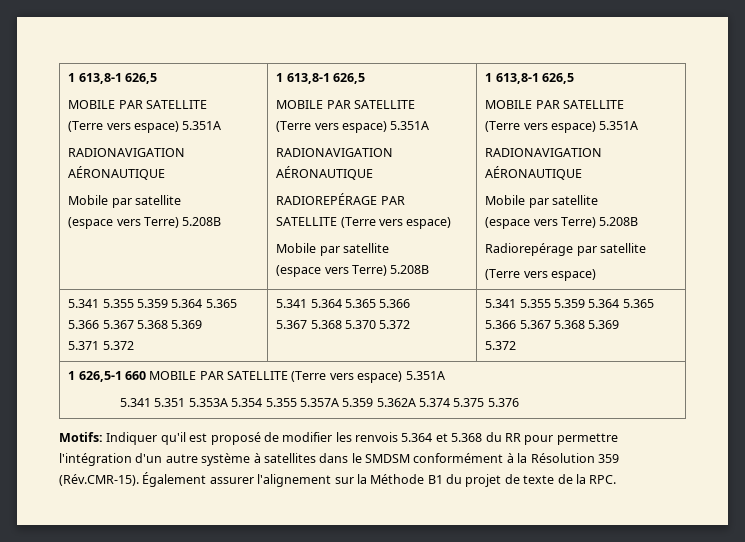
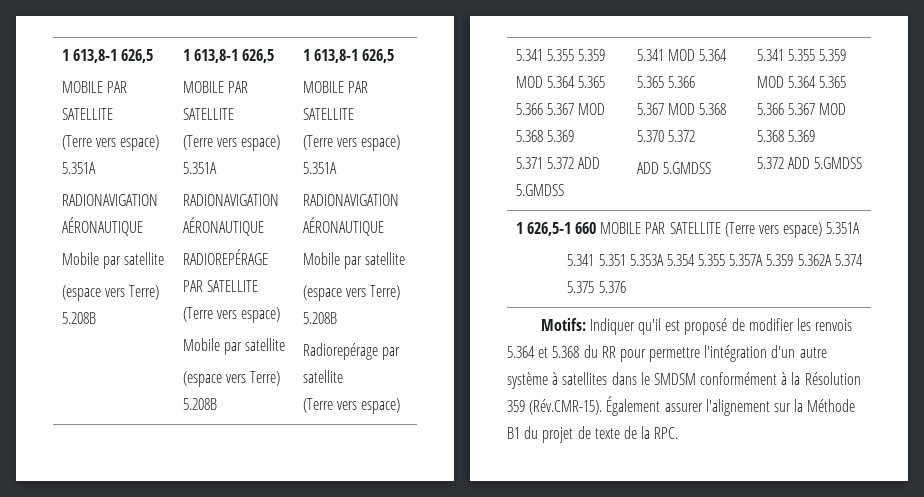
[171,299,237,308] [68,320,134,329] 5.364 5.365 5.366 5.367 -> [515,76,605,88] [515,103,605,115] MOD 5.364 5.365 5.366 5.367 MOD
[276,299,308,308] | 5.341 -> [577,157,600,169] [515,184,564,196] [636,49,695,61] ADD 5.GMDSS | 5.341 MOD
(308, 324) none -> [667,103,695,115] MOD
[485,299,654,308] [485,320,551,329] | 5.341 5.355 5.359 5.364 5.365 5.366 5.367 -> [636,162,711,174] [756,49,846,61] [756,76,846,88] [756,103,846,115] // ADD 5.GMDSS | 5.341 5.355 5.359 MOD 5.364 5.365 5.366 5.367 MOD
(517, 345) none -> [787,157,862,169] ADD 5.GMDSS

